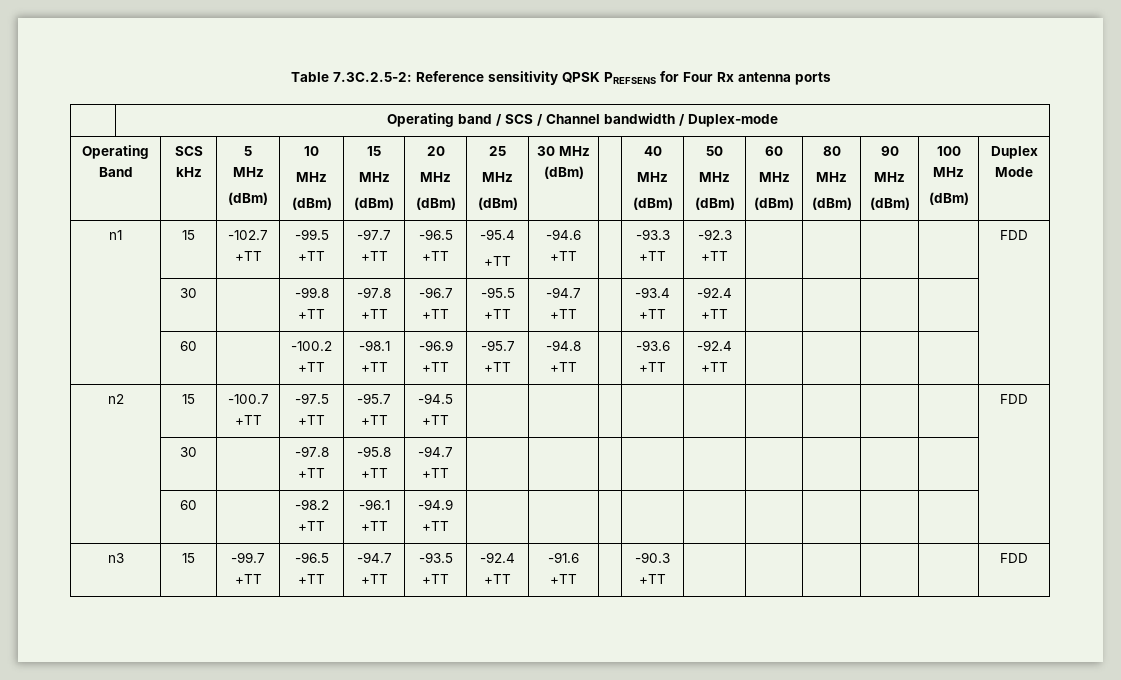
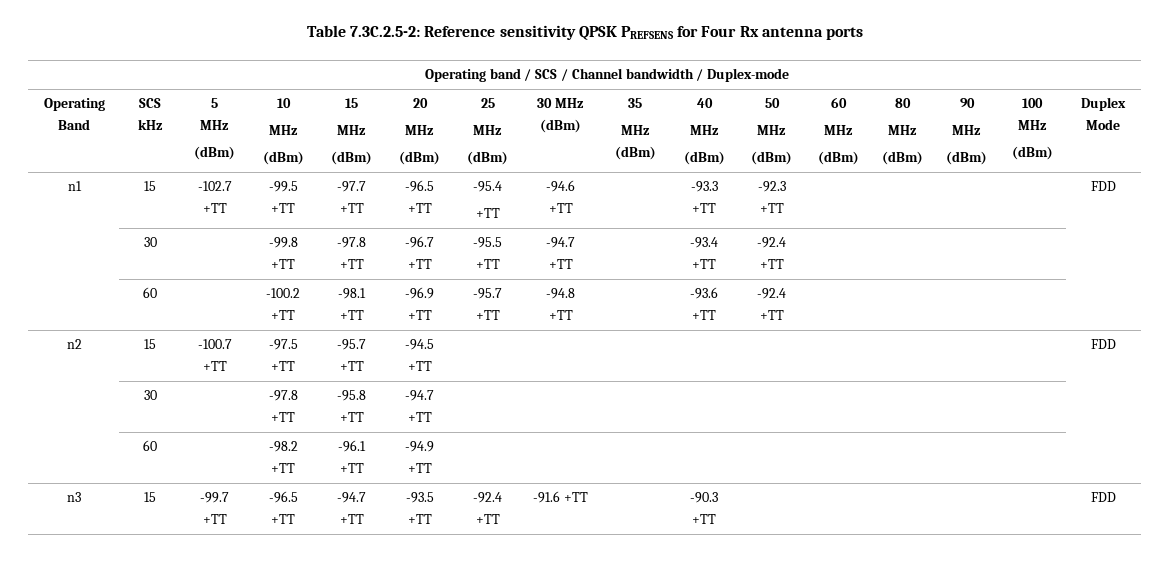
(584, 172) none -> [628,98,642,108] [620,125,650,135] [614,146,656,160] 35 // MHz (dBm)

